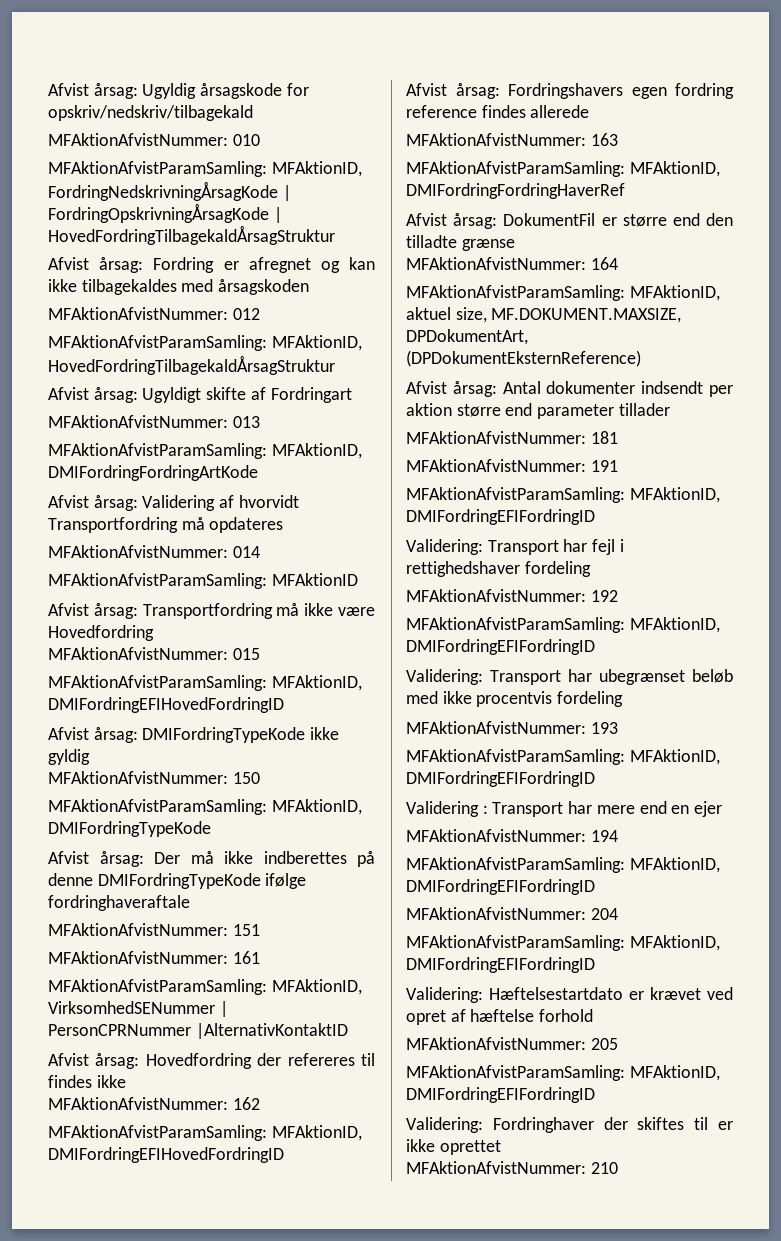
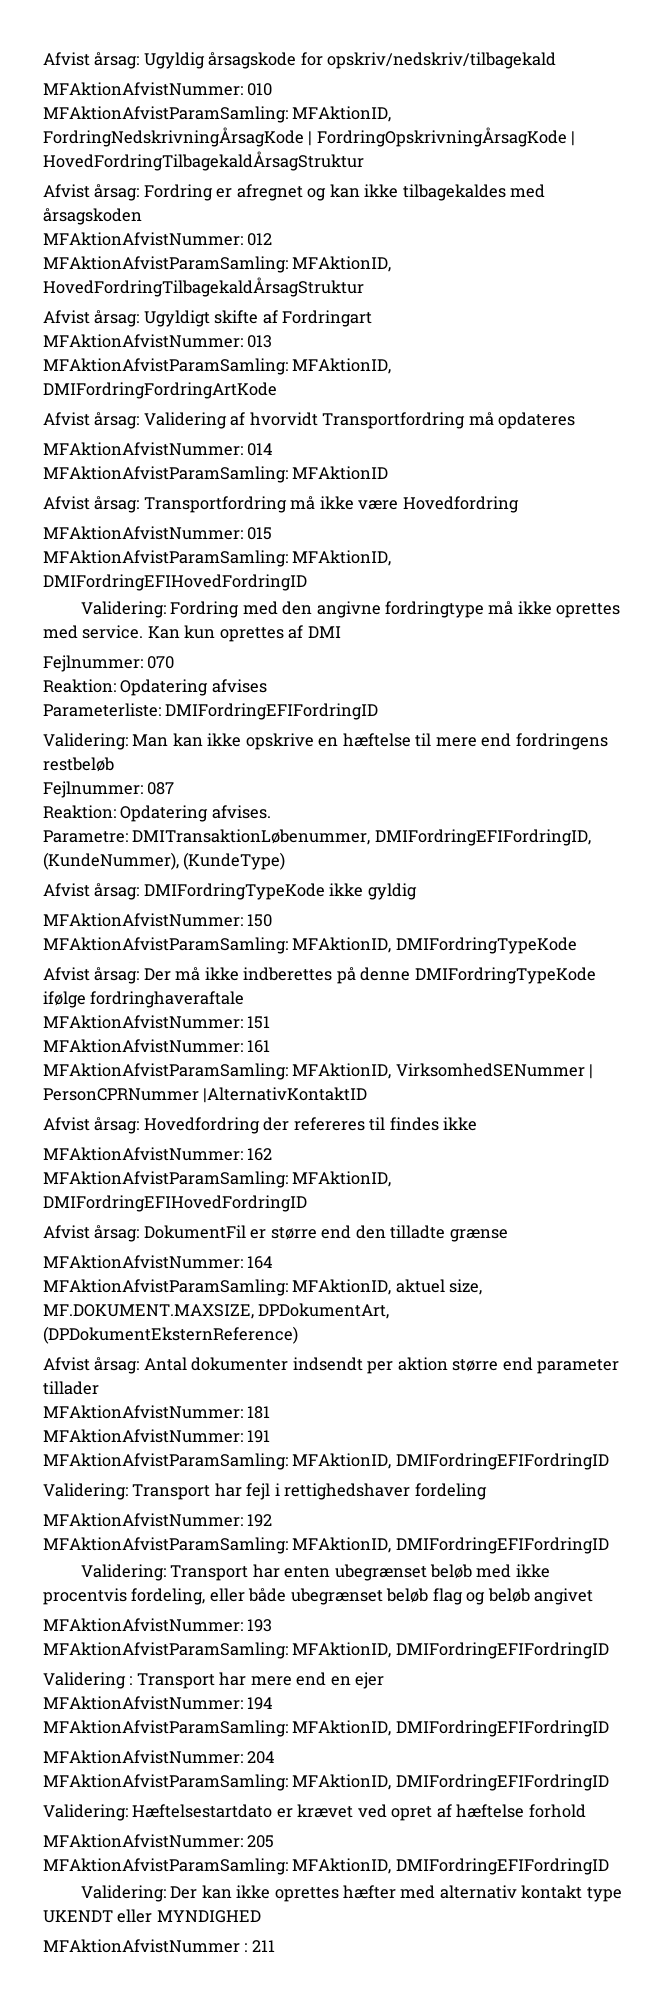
(284, 705) none -> [80,601,621,618] [43,625,341,642] [43,655,175,672] [43,679,267,696] [43,703,379,720] [43,733,608,750] [43,757,114,772] [43,781,175,798] [43,805,271,822] [43,829,591,846] [43,852,286,870] // Validering: Fordring med den angivne fordringtype må ikke oprettes med service. Kan kun oprettes af DMI // Fejlnummer: 070 // Reaktion: Opdatering afvises // Parameterliste: DMIFordringEFIFordringID // Validering: Man kan ikke opskrive en hæftelse til mere end fordringens restbeløb // Fejlnummer: 087 // Reaktion: Opdatering afvises. // Parametre: DMITransaktionLøbenummer, DMIFordringEFIFordringID, (KundeNummer), (KundeType)
[406,83,734,99] [406,105,590,118] [406,133,618,146] [406,161,720,177] [406,183,625,199] // Afvist årsag: Fordringshavers egen fordring reference findes allerede // MFAktionAfvistNummer: 163 // MFAktionAfvistParamSamling: MFAktionID, DMIFordringFordringHaverRef -> (307, 1203) none
(592, 675) none -> [284,1566,331,1578] enten
[557,691,624,707] fordeling -> [131,1588,594,1605] fordeling, eller både ubegrænset beløb flag og beløb angivet
[492,1117,733,1133] [406,1139,501,1155] [406,1161,618,1174] Fordringhaver der skiftes til er ikke oprettet // MFAktionAfvistNummer: 210 -> [170,1885,622,1902] [43,1909,261,1923] [43,1939,275,1953] Der kan ikke oprettes hæfter med alternativ kontakt type UKENDT eller MYNDIGHED // MFAktionAfvistNummer : 211

